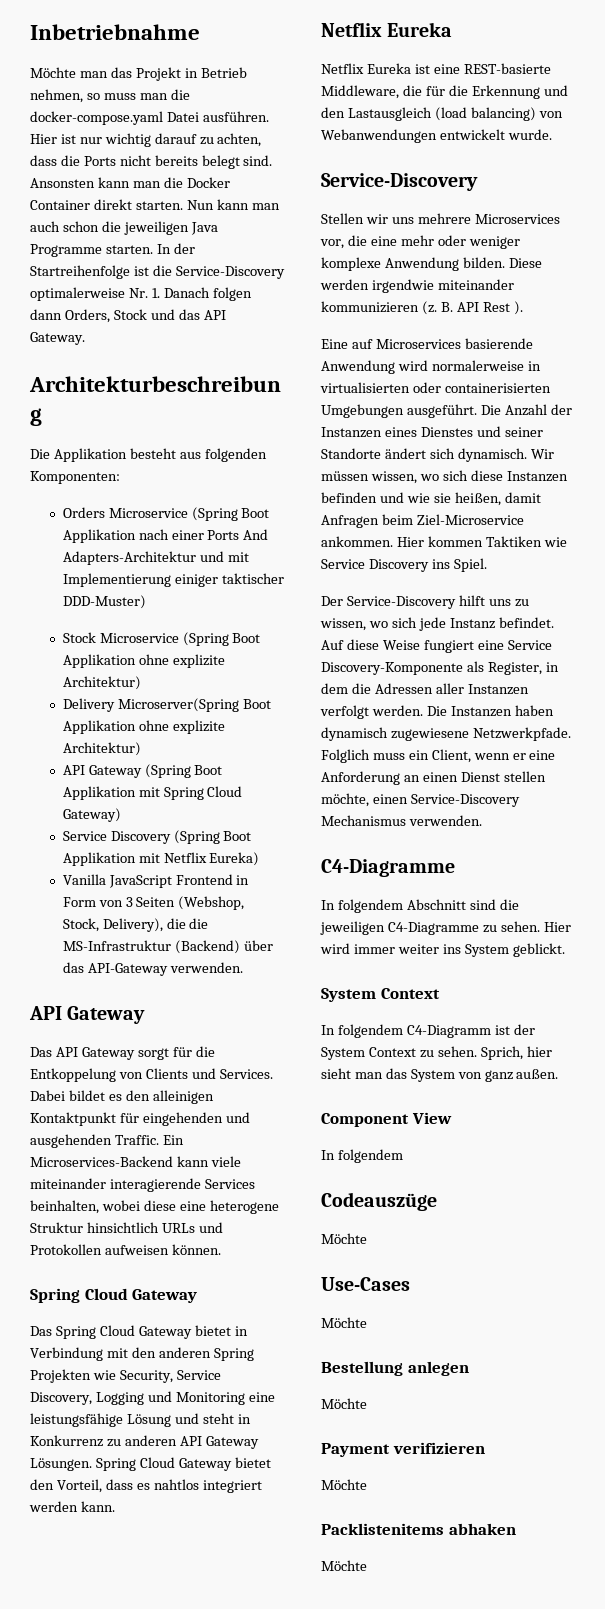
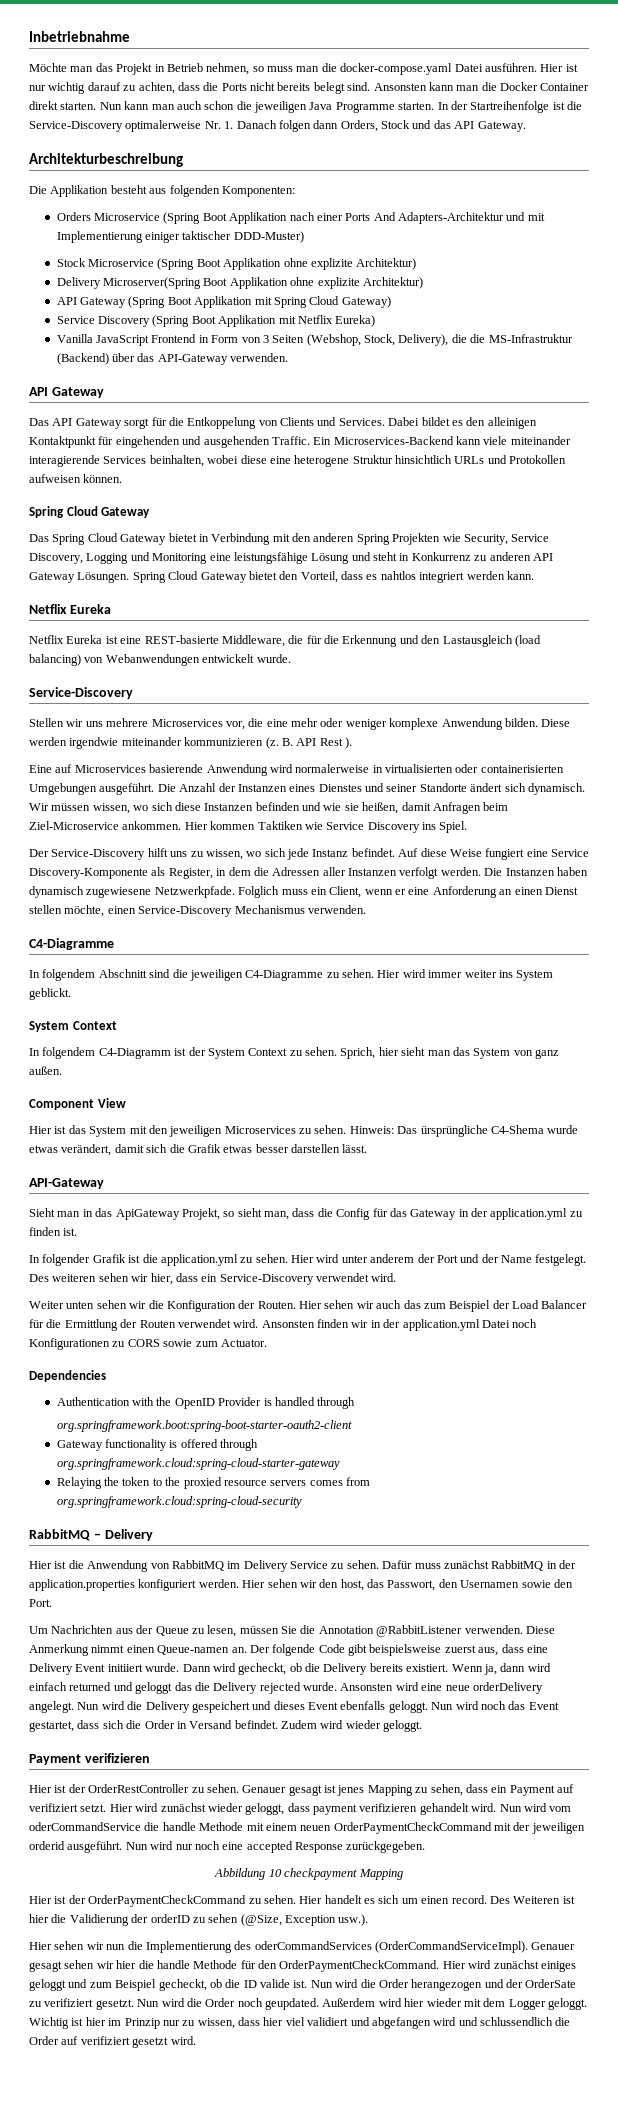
[321,1149,403,1163] [321,1192,437,1211] [321,1233,367,1244] [321,1277,410,1291] [321,1317,367,1328] [321,1361,469,1376] [321,1398,367,1409] [321,1442,485,1457] [321,1479,367,1490] [321,1523,516,1535] [321,1560,367,1571] In folgendem // Codeauszüge // Möchte // Use-Cases // Möchte // Bestellung anlegen // Möchte // Payment verifizieren // Möchte // Packlistenitems abhaken // Möchte -> [29,1125,579,1137] [29,1144,368,1156] [29,1178,104,1189] [29,1208,583,1220] [29,1227,78,1236] [29,1254,587,1266] [29,1273,397,1285] [29,1300,588,1312] [29,1319,538,1331] [29,1338,267,1350] [29,1370,106,1382] [56,1397,356,1409] [56,1420,352,1432] [56,1439,259,1451] [56,1458,340,1470] [56,1477,371,1489] [56,1496,302,1508] [29,1529,153,1541] [29,1560,576,1572] [29,1579,573,1591] [29,1599,52,1607] [29,1625,555,1637] [29,1644,548,1656] [29,1663,551,1675] [29,1682,543,1694] [29,1701,559,1713] [29,1720,423,1732] [29,1753,150,1765] [29,1784,574,1796] [29,1803,572,1815] [29,1822,585,1834] [29,1841,426,1853] [214,1868,403,1880] [29,1895,575,1907] [29,1914,369,1926] [29,1941,576,1953] [29,1960,576,1972] [29,1979,577,1991] [29,1998,587,2010] [29,2017,571,2029] [29,2036,196,2048] Hier ist das System mit den jeweiligen Microservices zu sehen. Hinweis: Das ürsprüngliche C4-Shema wurde etwas verändert, damit sich die Grafik etwas besser darstellen lässt. // API-Gateway // Sieht man in das ApiGateway Projekt, so sieht man, dass die Config für das Gateway in der application.yml zu finden ist. // In folgender Grafik ist die application.yml zu sehen. Hier wird unter anderem der Port und der Name festgelegt. Des weiteren sehen wir hier, dass ein Service-Discovery verwendet wird. // Weiter unten sehen wir die Konfiguration der Routen. Hier sehen wir auch das zum Beispiel der Load Balancer für die Ermittlung der Routen verwendet wird. Ansonsten finden wir in der application.yml Datei noch Konfigurationen zu CORS sowie zum Actuator. // Dependencies // Authentication with the OpenID Provider is handled through // org.springframework.boot:spring-boot-starter-oauth2-client // Gateway functionality is offered through // org.springframework.cloud:spring-cloud-starter-gateway // Relaying the token to the proxied resource servers comes from org.springframework.cloud:spring-cloud-security // RabbitMQ – Delivery // Hier ist die Anwendung von RabbitMQ im Delivery Service zu sehen. Dafür muss zunächst RabbitMQ in der application.properties konfiguriert werden. Hier sehen wir den host, das Passwort, den Usernamen sowie den Port. // Um Nachrichten aus der Queue zu lesen, müssen Sie die Annotation @RabbitListener verwenden. Diese Anmerkung nimmt einen Queue-namen an. Der folgende Code gibt beispielsweise zuerst aus, dass eine Delivery Event initiiert wurde. Dann wird gecheckt, ob die Delivery bereits existiert. Wenn ja, dann wird einfach returned und geloggt das die Delivery rejected wurde. Ansonsten wird eine neue orderDelivery angelegt. Nun wird die Delivery gespeichert und dieses Event ebenfalls geloggt. Nun wird noch das Event gestartet, dass sich die Order in Versand befindet. Zudem wird wieder geloggt. // Payment verifizieren // Hier ist der OrderRestController zu sehen. Genauer gesagt ist jenes Mapping zu sehen, dass ein Payment auf verifiziert setzt. Hier wird zunächst wieder geloggt, dass payment verifizieren gehandelt wird. Nun wird vom oderCommandService die handle Methode mit einem neuen OrderPaymentCheckCommand mit der jeweiligen orderid ausgeführt. Nun wird nur noch eine accepted Response zurückgegeben. // Abbildung 10 checkpayment Mapping // Hier ist der OrderPaymentCheckCommand zu sehen. Hier handelt es sich um einen record. Des Weiteren ist hier die Validierung der orderID zu sehen (@Size, Exception usw.). // Hier sehen wir nun die Implementierung des oderCommandServices (OrderCommandServiceImpl). Genauer gesagt sehen wir hier die handle Methode für den OrderPaymentCheckCommand. Hier wird zunächst einiges geloggt und zum Beispiel gecheckt, ob die ID valide ist. Nun wird die Order herangezogen und der OrderSate zu verifiziert gesetzt. Nun wird die Order noch geupdated. Außerdem wird hier wieder mit dem Logger geloggt. Wichtig ist hier im Prinzip nur zu wissen, dass hier viel validiert und abgefangen wird und schlussendlich die Order auf verifiziert gesetzt wird.

